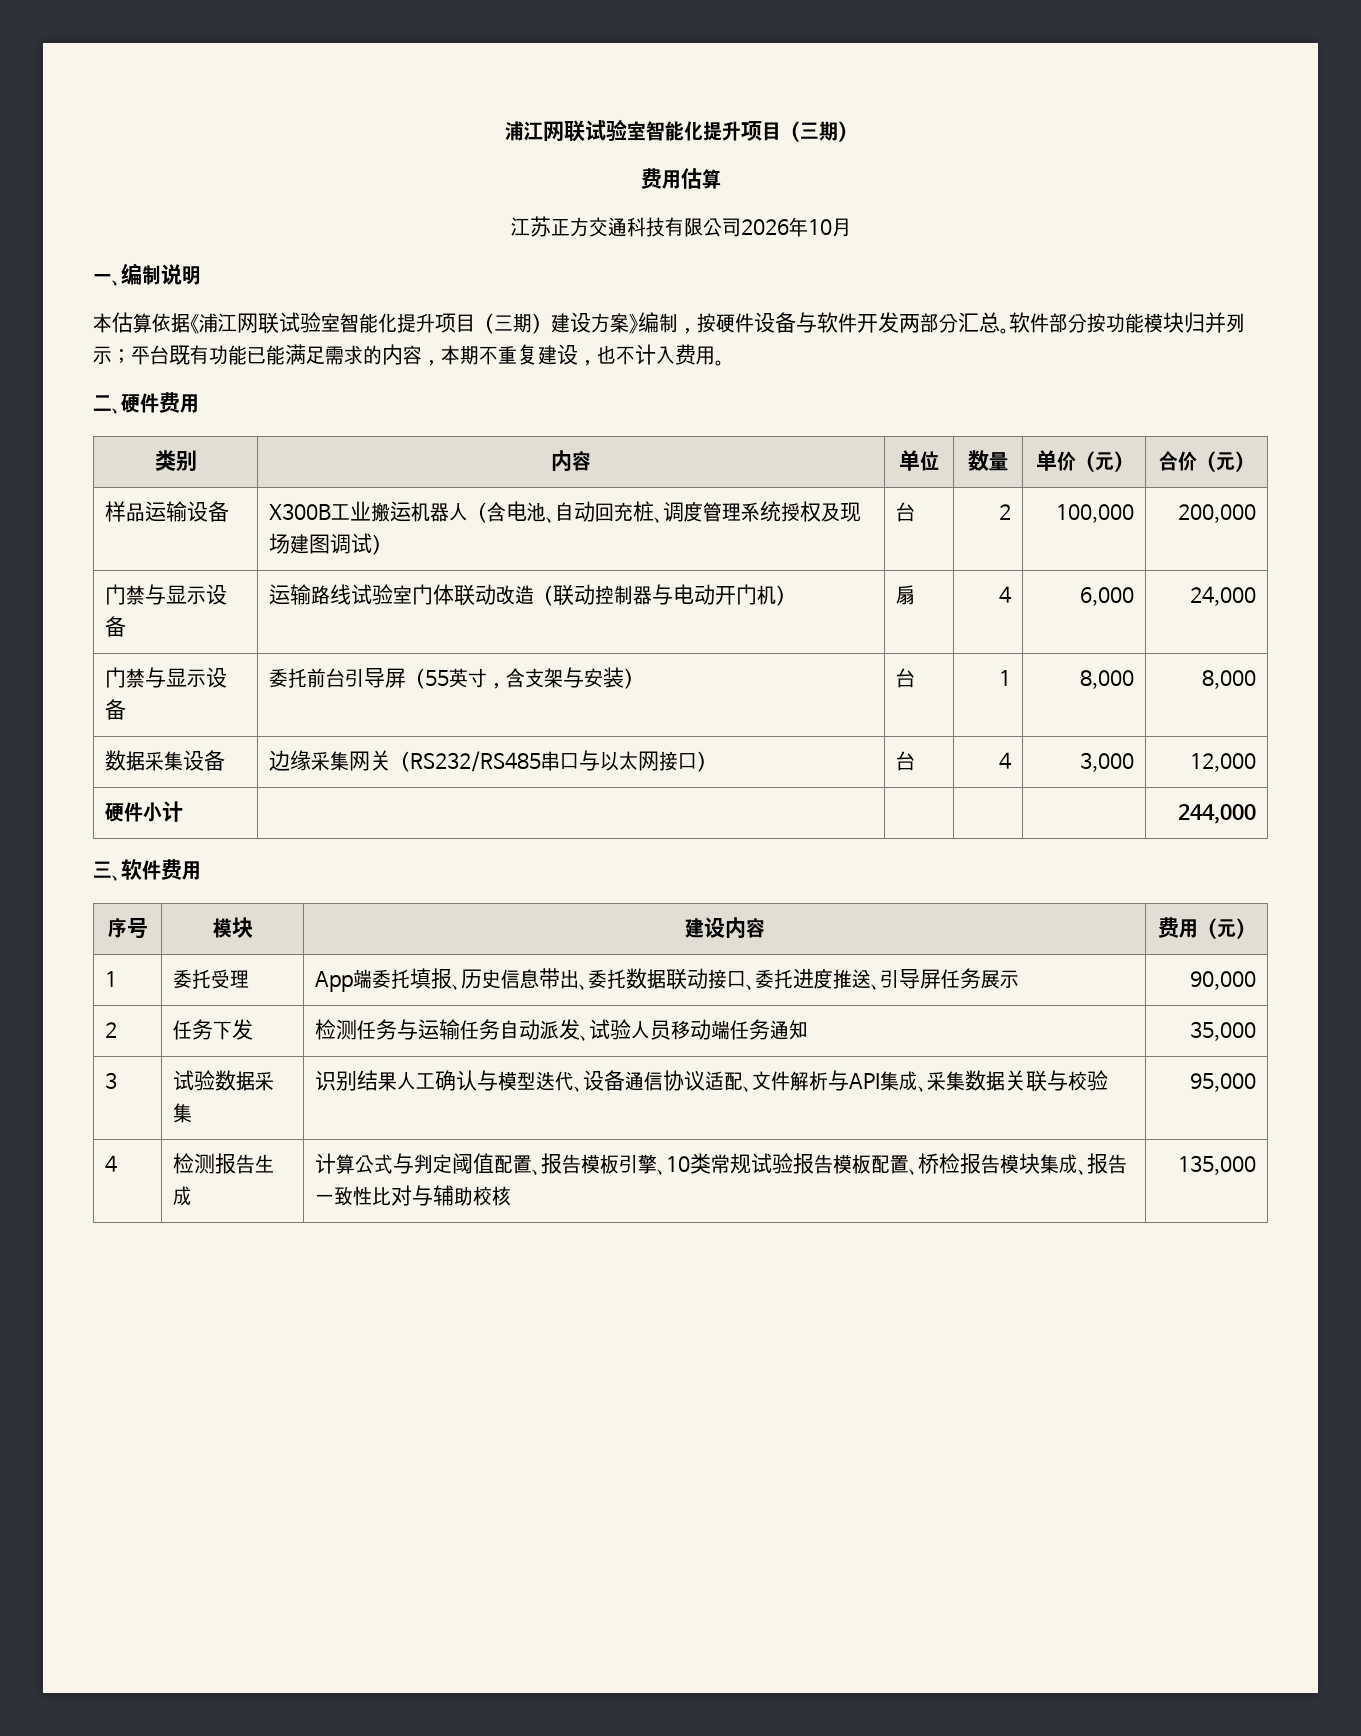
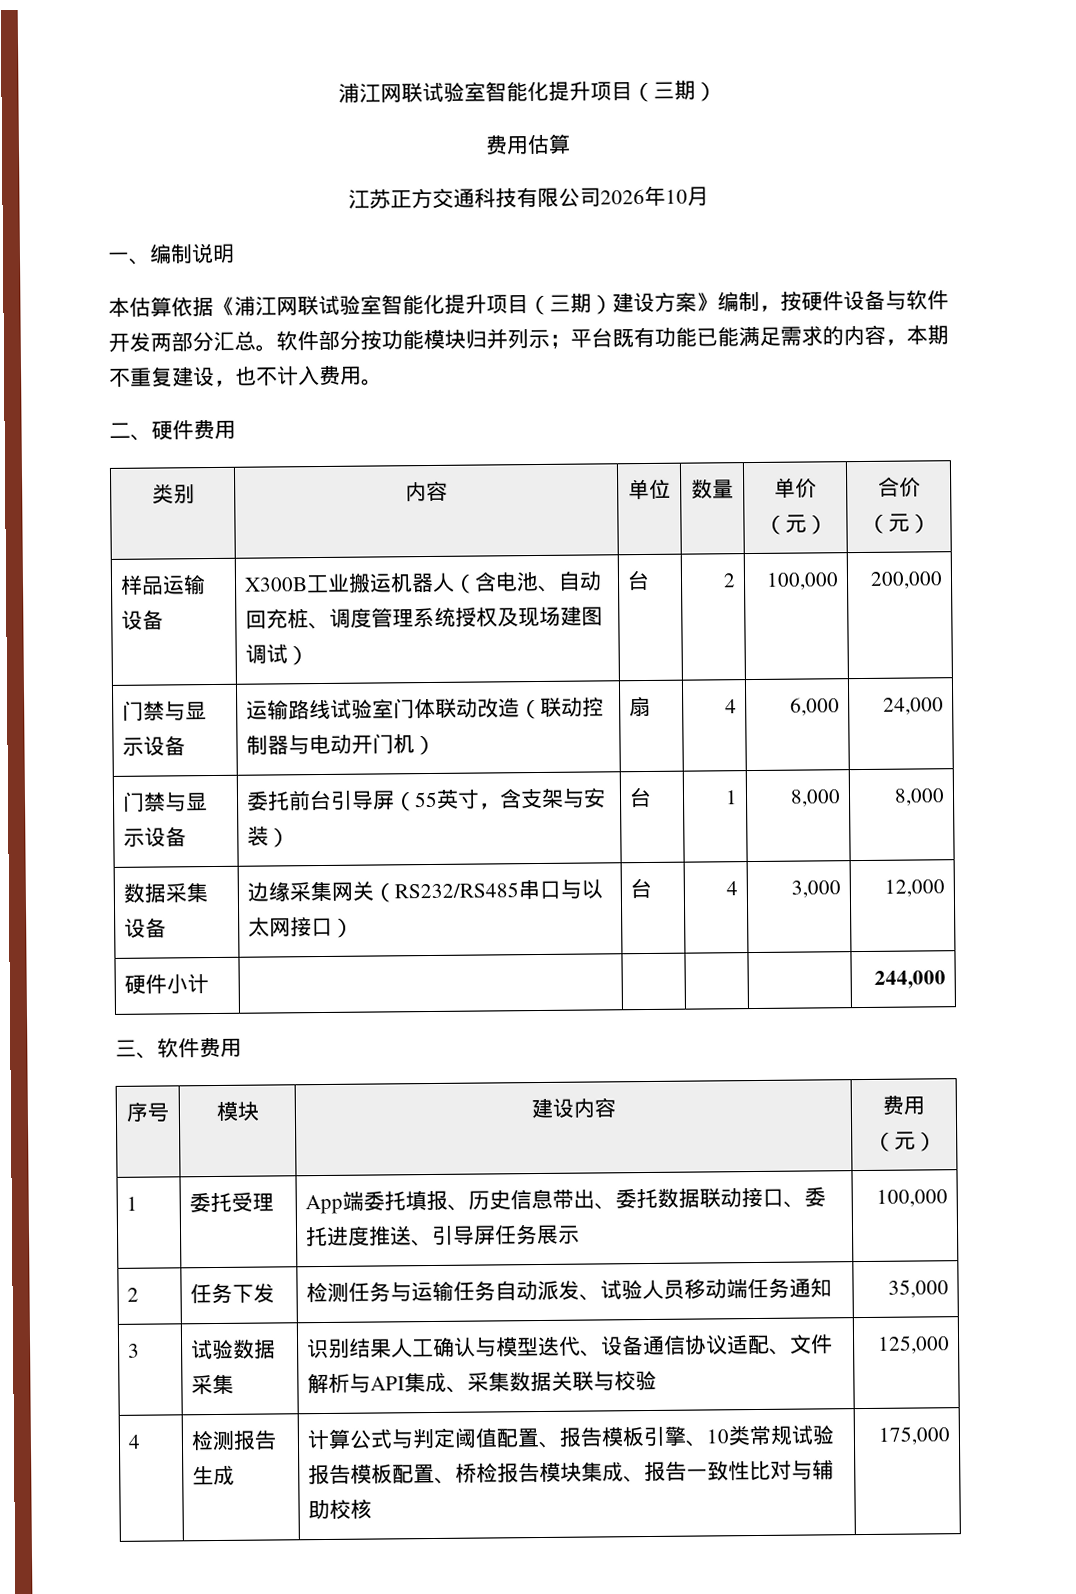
[1189,971,1256,990] 90,000 -> [875,1189,948,1207] 100,000
[1189,1073,1256,1092] 95,000 -> [876,1335,950,1354] 125,000
[1177,1155,1256,1175] 135,000 -> [877,1426,951,1445] 175,000

